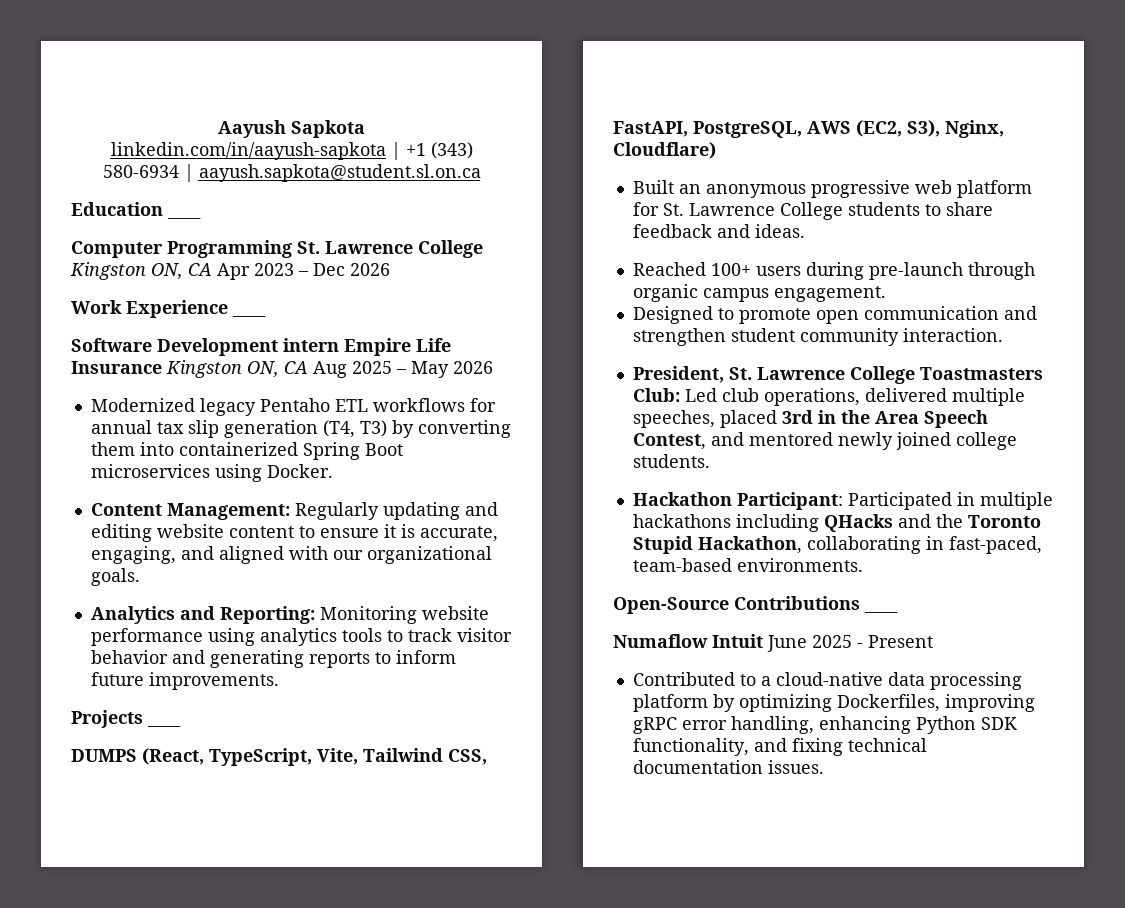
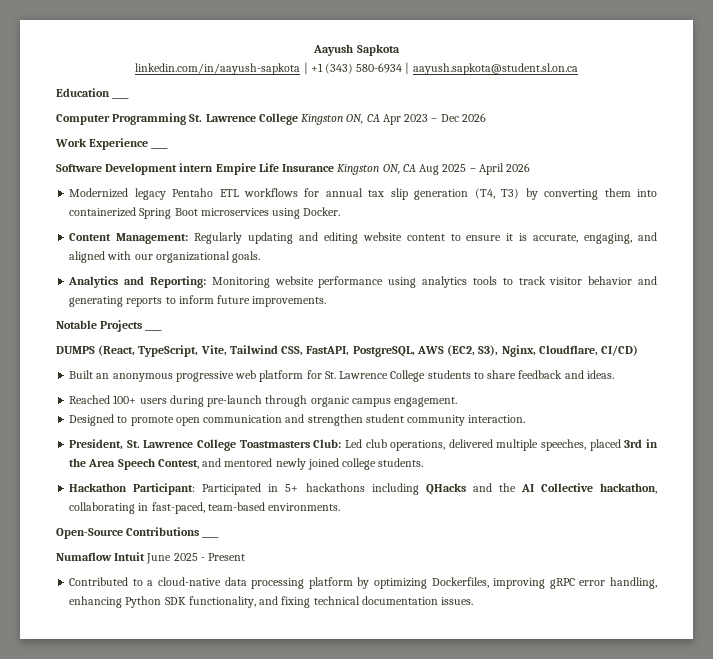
[411,361,449,378] May -> [478,163,504,175] April
(279, 681) none -> [56,320,97,329] Notable
[613,142,716,159] Cloudflare) -> [538,345,639,356] Cloudflare, CI/CD)
[979,492,1053,510] multiple -> [285,484,299,492] 5+
[967,515,1041,528] [632,536,802,554] Toronto Stupid Hackathon, -> [520,483,657,494] AI Collective hackathon,

